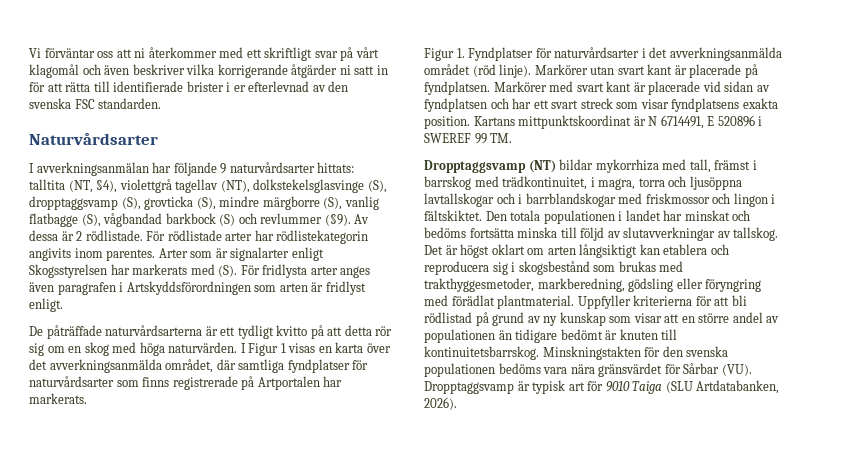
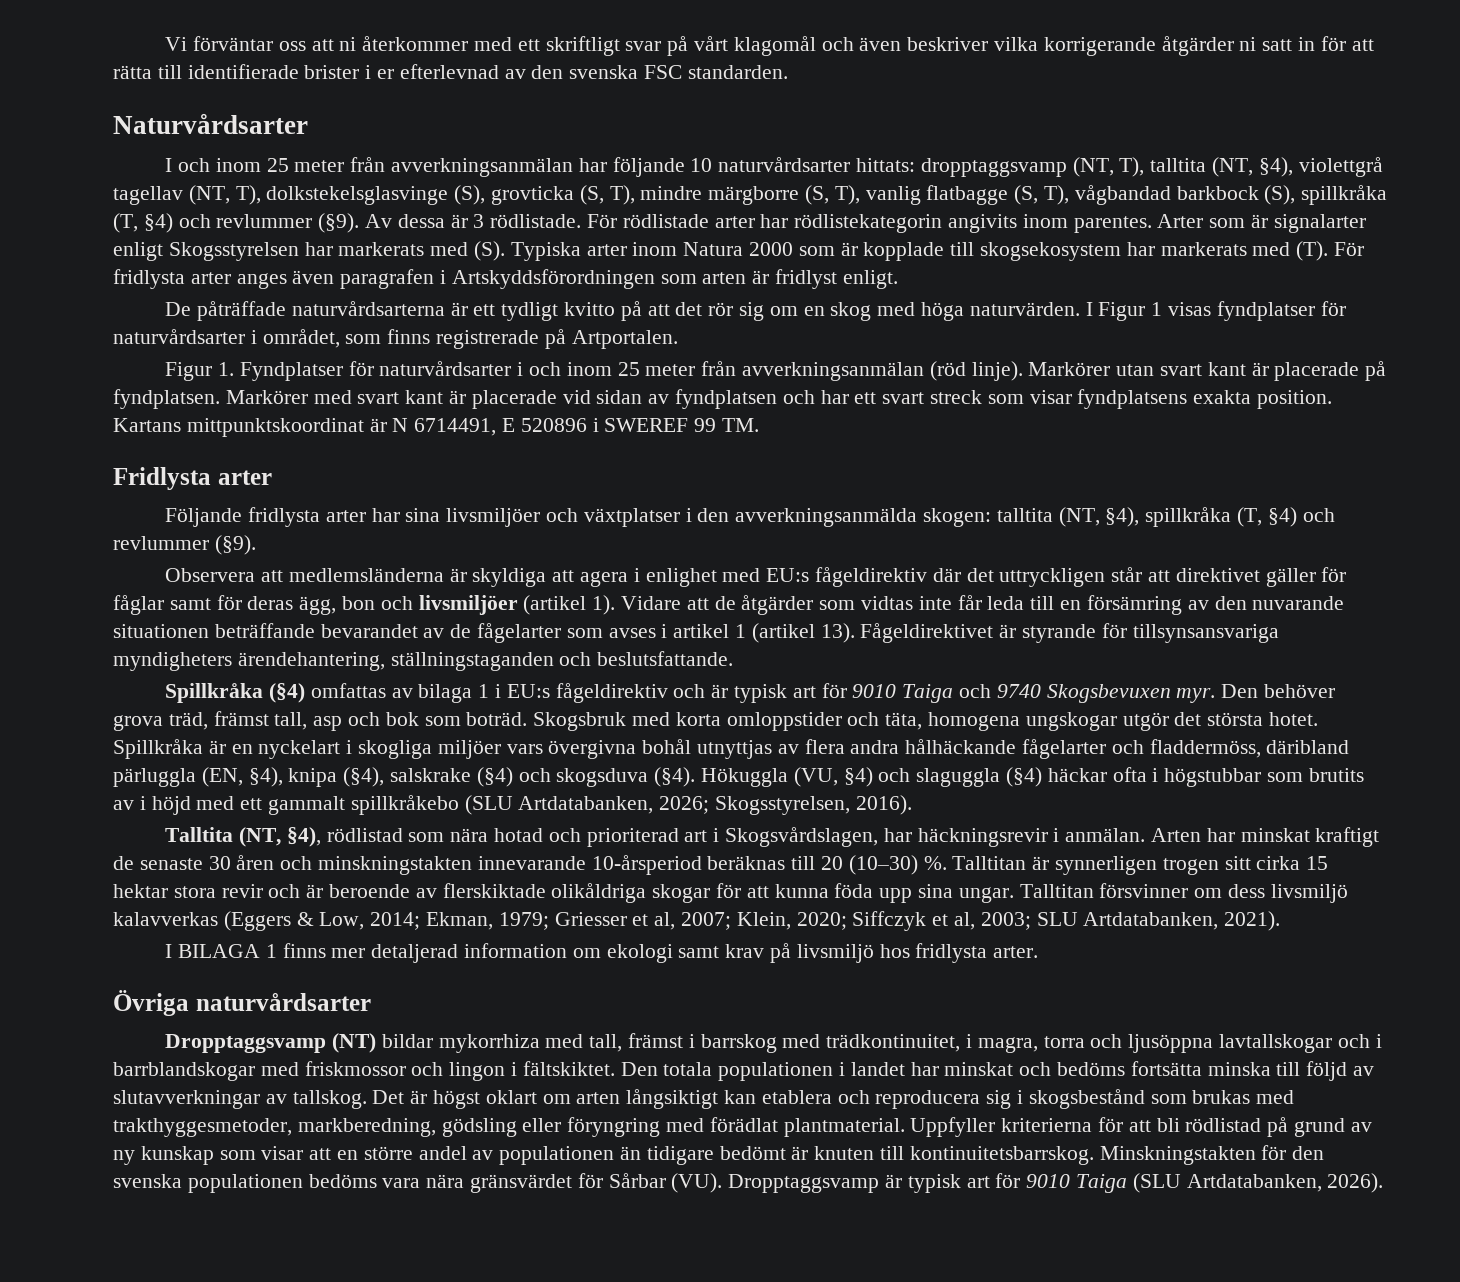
(34, 168) none -> [178,157,386,172] och inom 25 meter från
[220,163,227,174] 9 -> [690,158,713,172] 10
(355, 167) none -> [920,157,1145,177] dropptaggsvamp (NT, T),
[220,179,387,193] [29,196,379,210] [29,213,236,227] (NT), dolkstekelsglasvinge (S), dropptaggsvamp (S), grovticka (S), mindre märgborre (S), vanlig flatbagge (S), vågbandad barkbock (S) -> [188,185,1388,205] [113,213,173,233] (NT, T), dolkstekelsglasvinge (S), grovticka (S, T), mindre märgborre (S, T), vanlig flatbagge (S, T), vågbandad barkbock (S), spillkråka (T, §4)
[76,231,83,241] 2 -> [473,214,485,228] 3
(238, 271) none -> [510,241,1329,261] Typiska arter inom Natura 2000 som är kopplade till skogsekosystem har markerats med (T).
[344,325,372,336] detta -> [675,302,703,316] det
[318,342,391,353] [29,359,285,373] en karta över det avverkningsanmälda området, där samtliga -> (1212, 309) none
(114, 381) none -> [250,329,340,348] i området,
[257,376,343,390] [29,393,87,404] Artportalen har markerats. -> [571,330,678,349] Artportalen.
[649,47,782,61] [424,64,470,75] det avverkningsanmälda området -> [529,361,925,381] och inom 25 meter från avverkningsanmälan
(513, 138) none -> [113,467,272,490] [165,507,1335,527] [113,535,256,555] [165,567,1347,587] [113,595,1345,615] [113,623,1279,643] [113,651,734,671] [165,683,1336,703] [113,711,1319,731] [113,739,1350,759] [113,767,1364,787] [113,795,912,815] [165,827,1380,847] [113,855,1329,875] [113,883,1348,903] [113,911,1281,931] [165,943,1039,963] [113,990,371,1016] // Fridlysta arter // Följande fridlysta arter har sina livsmiljöer och växtplatser i den avverkningsanmälda skogen: talltita (NT, §4), spillkråka (T, §4) och revlummer (§9). // Observera att medlemsländerna är skyldiga att agera i enlighet med EU:s fågeldirektiv där det uttryckligen står att direktivet gäller för fåglar samt för deras ägg, bon och livsmiljöer (artikel 1). Vidare att de åtgärder som vidtas inte får leda till en försämring av den nuvarande situationen beträffande bevarandet av de fågelarter som avses i artikel 1 (artikel 13). Fågeldirektivet är styrande för tillsynsansvariga myndigheters ärendehantering, ställningstaganden och beslutsfattande. // Spillkråka (§4) omfattas av bilaga 1 i EU:s fågeldirektiv och är typisk art för 9010 Taiga och 9740 Skogsbevuxen myr. Den behöver grova träd, främst tall, asp och bok som boträd. Skogsbruk med korta omloppstider och täta, homogena ungskogar utgör det största hotet. Spillkråka är en nyckelart i skogliga miljöer vars övergivna bohål utnyttjas av flera andra hålhäckande fågelarter och fladdermöss, däribland pärluggla (EN, §4), knipa (§4), salskrake (§4) och skogsduva (§4). Hökuggla (VU, §4) och slaguggla (§4) häckar ofta i högstubbar som brutits av i höjd med ett gammalt spillkråkebo (SLU Artdatabanken, 2026; Skogsstyrelsen, 2016). // Talltita (NT, §4), rödlistad som nära hotad och prioriterad art i Skogsvårdslagen, har häckningsrevir i anmälan. Arten har minskat kraftigt de senaste 30 åren och minskningstakten innevarande 10-årsperiod beräknas till 20 (10–30) %. Talltitan är synnerligen trogen sitt cirka 15 hektar stora revir och är beroende av flerskiktade olikåldriga skogar för att kunna föda upp sina ungar. Talltitan försvinner om dess livsmiljö kalavverkas (Eggers & Low, 2014; Ekman, 1979; Griesser et al, 2007; Klein, 2020; Siffczyk et al, 2003; SLU Artdatabanken, 2021). // I BILAGA 1 finns mer detaljerad information om ekologi samt krav på livsmiljö hos fridlysta arter. // Övriga naturvårdsarter

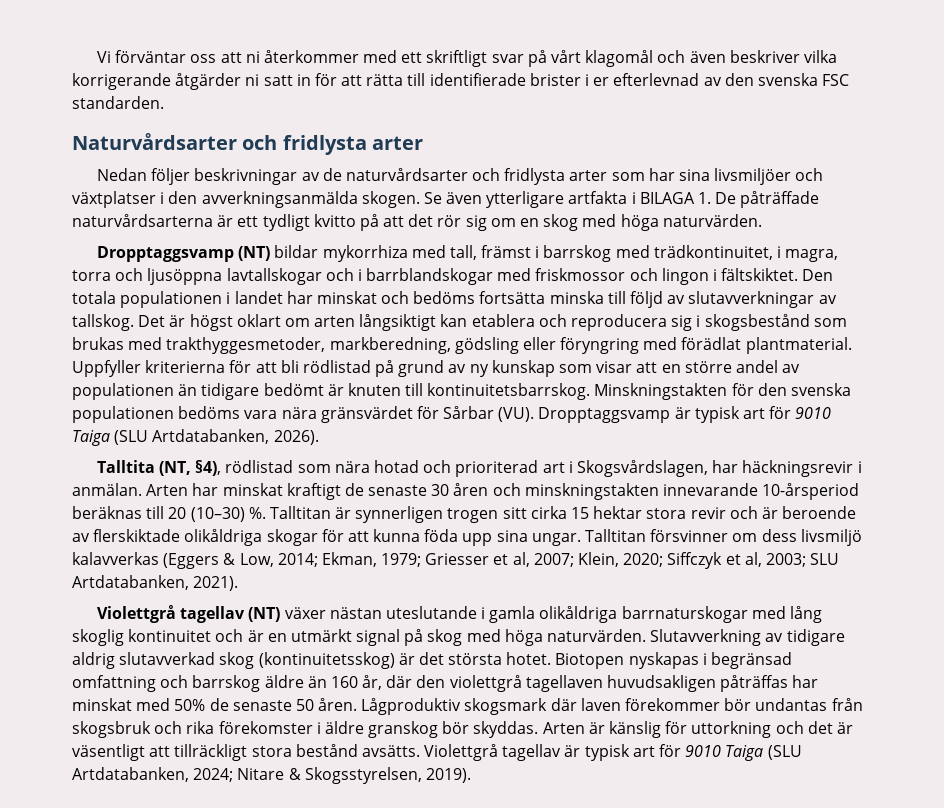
[165,157,1383,177] [113,185,1388,205] [113,213,1366,233] [113,241,1365,261] [113,269,898,289] // I och inom 25 meter från avverkningsanmälan har följande 10 naturvårdsarter hittats: dropptaggsvamp (NT, T), talltita (NT, §4), violettgrå tagellav (NT, T), dolkstekelsglasvinge (S), grovticka (S, T), mindre märgborre (S, T), vanlig flatbagge (S, T), vågbandad barkbock (S), spillkråka (T, §4) och revlummer (§9). Av dessa är 3 rödlistade. För rödlistade arter har rödlistekategorin angivits inom parentes. Arter som är signalarter enligt Skogsstyrelsen har markerats med (S). Typiska arter inom Natura 2000 som är kopplade till skogsekosystem har markerats med (T). För fridlysta arter anges även paragrafen i Artskyddsförordningen som arten är fridlyst enligt. // -> [242,135,423,155] [96,168,824,185] [72,191,712,208] och fridlysta arter // Nedan följer beskrivningar av de naturvårdsarter och fridlysta arter som har sina livsmiljöer och växtplatser i den avverkningsanmälda skogen. Se även ytterligare artfakta i BILAGA 1.
[1085,301,1346,321] [113,329,678,349] [165,361,1387,381] [113,389,1333,409] [113,418,760,437] [113,467,272,490] [165,507,1335,527] [113,535,256,555] [165,567,1347,587] [113,595,1345,615] [113,623,1279,643] [113,651,734,671] [165,683,1336,703] [113,711,1319,731] [113,739,1350,759] [113,767,1364,787] [113,795,912,815] [165,827,1380,847] [113,855,1329,875] [113,883,1348,903] [113,911,1281,931] [165,943,1039,963] [113,990,371,1016] I Figur 1 visas fyndplatser för naturvårdsarter i området, som finns registrerade på Artportalen. // Figur 1. Fyndplatser för naturvårdsarter i och inom 25 meter från avverkningsanmälan (röd linje). Markörer utan svart kant är placerade på fyndplatsen. Markörer med svart kant är placerade vid sidan av fyndplatsen och har ett svart streck som visar fyndplatsens exakta position. Kartans mittpunktskoordinat är N 6714491, E 520896 i SWEREF 99 TM. // Fridlysta arter // Följande fridlysta arter har sina livsmiljöer och växtplatser i den avverkningsanmälda skogen: talltita (NT, §4), spillkråka (T, §4) och revlummer (§9). // Observera att medlemsländerna är skyldiga att agera i enlighet med EU:s fågeldirektiv där det uttryckligen står att direktivet gäller för fåglar samt för deras ägg, bon och livsmiljöer (artikel 1). Vidare att de åtgärder som vidtas inte får leda till en försämring av den nuvarande situationen beträffande bevarandet av de fågelarter som avses i artikel 1 (artikel 13). Fågeldirektivet är styrande för tillsynsansvariga myndigheters ärendehantering, ställningstaganden och beslutsfattande. // Spillkråka (§4) omfattas av bilaga 1 i EU:s fågeldirektiv och är typisk art för 9010 Taiga och 9740 Skogsbevuxen myr. Den behöver grova träd, främst tall, asp och bok som boträd. Skogsbruk med korta omloppstider och täta, homogena ungskogar utgör det största hotet. Spillkråka är en nyckelart i skogliga miljöer vars övergivna bohål utnyttjas av flera andra hålhäckande fågelarter och fladdermöss, däribland pärluggla (EN, §4), knipa (§4), salskrake (§4) och skogsduva (§4). Hökuggla (VU, §4) och slaguggla (§4) häckar ofta i högstubbar som brutits av i höjd med ett gammalt spillkråkebo (SLU Artdatabanken, 2026; Skogsstyrelsen, 2016). // Talltita (NT, §4), rödlistad som nära hotad och prioriterad art i Skogsvårdslagen, har häckningsrevir i anmälan. Arten har minskat kraftigt de senaste 30 åren och minskningstakten innevarande 10-årsperiod beräknas till 20 (10–30) %. Talltitan är synnerligen trogen sitt cirka 15 hektar stora revir och är beroende av flerskiktade olikåldriga skogar för att kunna föda upp sina ungar. Talltitan försvinner om dess livsmiljö kalavverkas (Eggers & Low, 2014; Ekman, 1979; Griesser et al, 2007; Klein, 2020; Siffczyk et al, 2003; SLU Artdatabanken, 2021). // I BILAGA 1 finns mer detaljerad information om ekologi samt krav på livsmiljö hos fridlysta arter. // Övriga naturvårdsarter -> (762, 220) none
(1384, 1183) none -> [96,460,862,477] [72,483,860,500] [72,506,857,523] [72,529,862,546] [72,552,840,569] [72,575,239,591] [96,605,822,623] [72,629,845,646] [72,652,793,669] [72,675,819,692] [72,698,863,715] [72,721,853,738] [72,744,802,761] [72,767,471,784] // Talltita (NT, §4), rödlistad som nära hotad och prioriterad art i Skogsvårdslagen, har häckningsrevir i anmälan. Arten har minskat kraftigt de senaste 30 åren och minskningstakten innevarande 10-årsperiod beräknas till 20 (10–30) %. Talltitan är synnerligen trogen sitt cirka 15 hektar stora revir och är beroende av flerskiktade olikåldriga skogar för att kunna föda upp sina ungar. Talltitan försvinner om dess livsmiljö kalavverkas (Eggers & Low, 2014; Ekman, 1979; Griesser et al, 2007; Klein, 2020; Siffczyk et al, 2003; SLU Artdatabanken, 2021). // Violettgrå tagellav (NT) växer nästan uteslutande i gamla olikåldriga barrnaturskogar med lång skoglig kontinuitet och är en utmärkt signal på skog med höga naturvärden. Slutavverkning av tidigare aldrig slutavverkad skog (kontinuitetsskog) är det största hotet. Biotopen nyskapas i begränsad omfattning och barrskog äldre än 160 år, där den violettgrå tagellaven huvudsakligen påträffas har minskat med 50% de senaste 50 åren. Lågproduktiv skogsmark där laven förekommer bör undantas från skogsbruk och rika förekomster i äldre granskog bör skyddas. Arten är känslig för uttorkning och det är väsentligt att tillräckligt stora bestånd avsätts. Violettgrå tagellav är typisk art för 9010 Taiga (SLU Artdatabanken, 2024; Nitare & Skogsstyrelsen, 2019).

